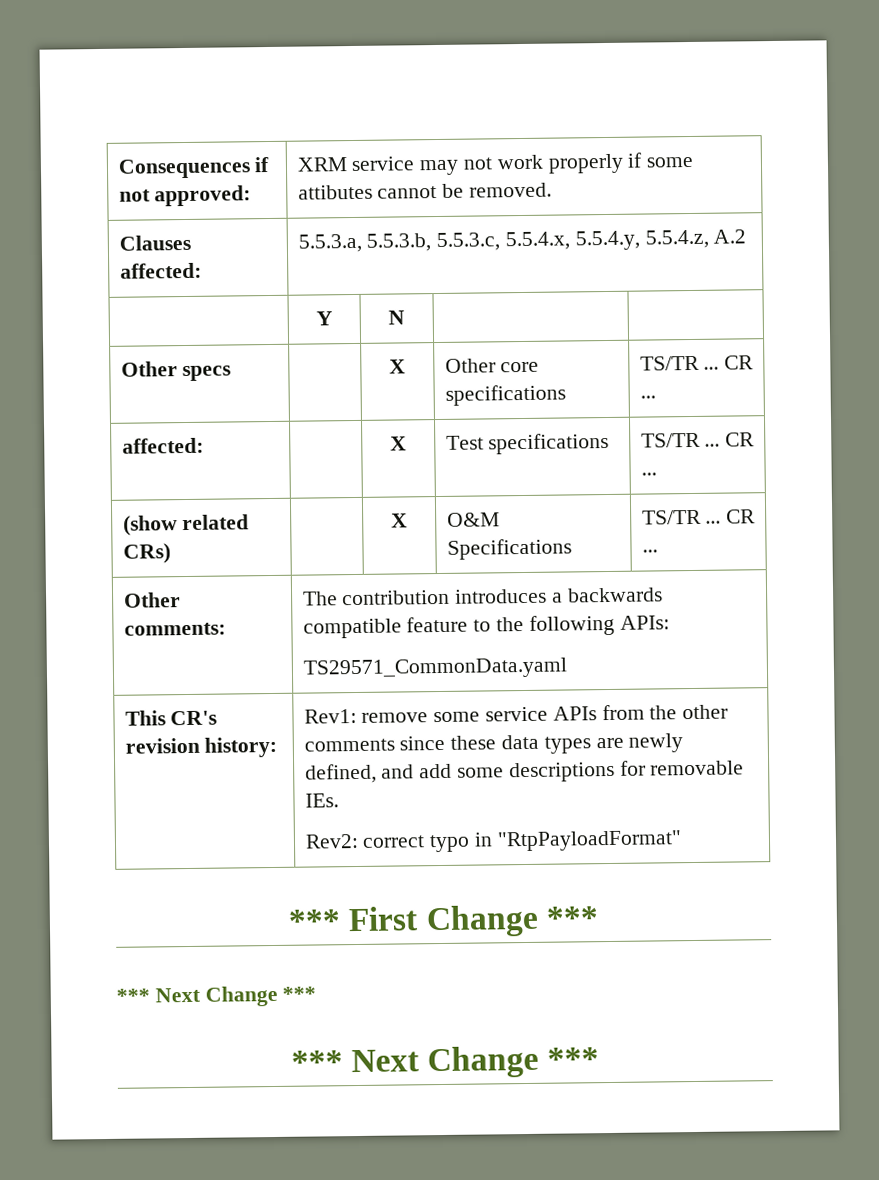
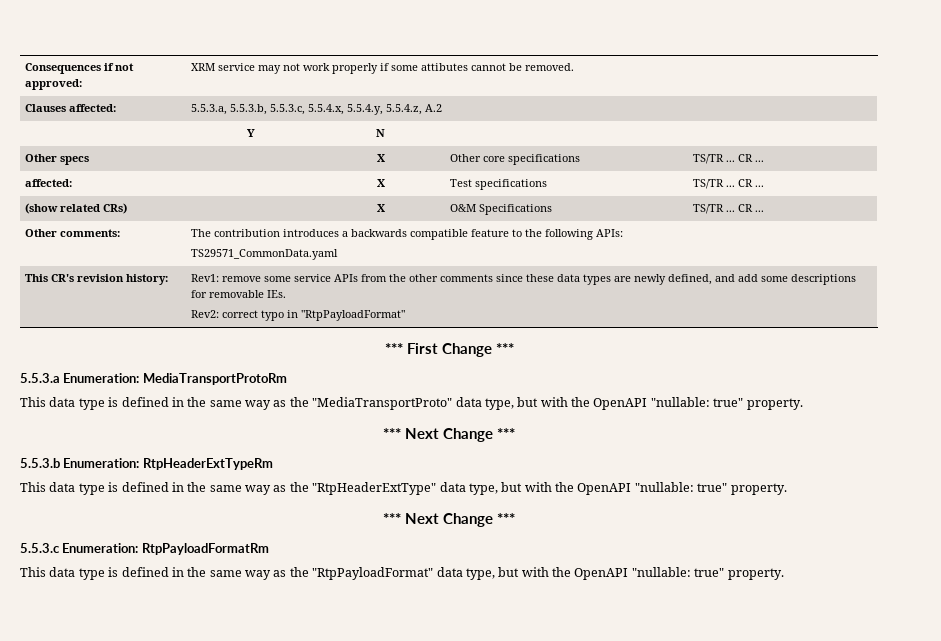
[116,985,317,1007] [290,1045,600,1079] *** Next Change *** // *** Next Change *** -> [20,373,287,385] [20,397,803,410] [383,428,515,442] [20,458,273,470] [20,482,787,495] [383,513,515,527] [20,543,269,555] [20,567,784,580] 5.5.3.a Enumeration: MediaTransportProtoRm // This data type is defined in the same way as the "MediaTransportProto" data type, but with the OpenAPI "nullable: true" property. // *** Next Change *** // 5.5.3.b Enumeration: RtpHeaderExtTypeRm // This data type is defined in the same way as the "RtpHeaderExtType" data type, but with the OpenAPI "nullable: true" property. // *** Next Change *** // 5.5.3.c Enumeration: RtpPayloadFormatRm // This data type is defined in the same way as the "RtpPayloadFormat" data type, but with the OpenAPI "nullable: true" property.

